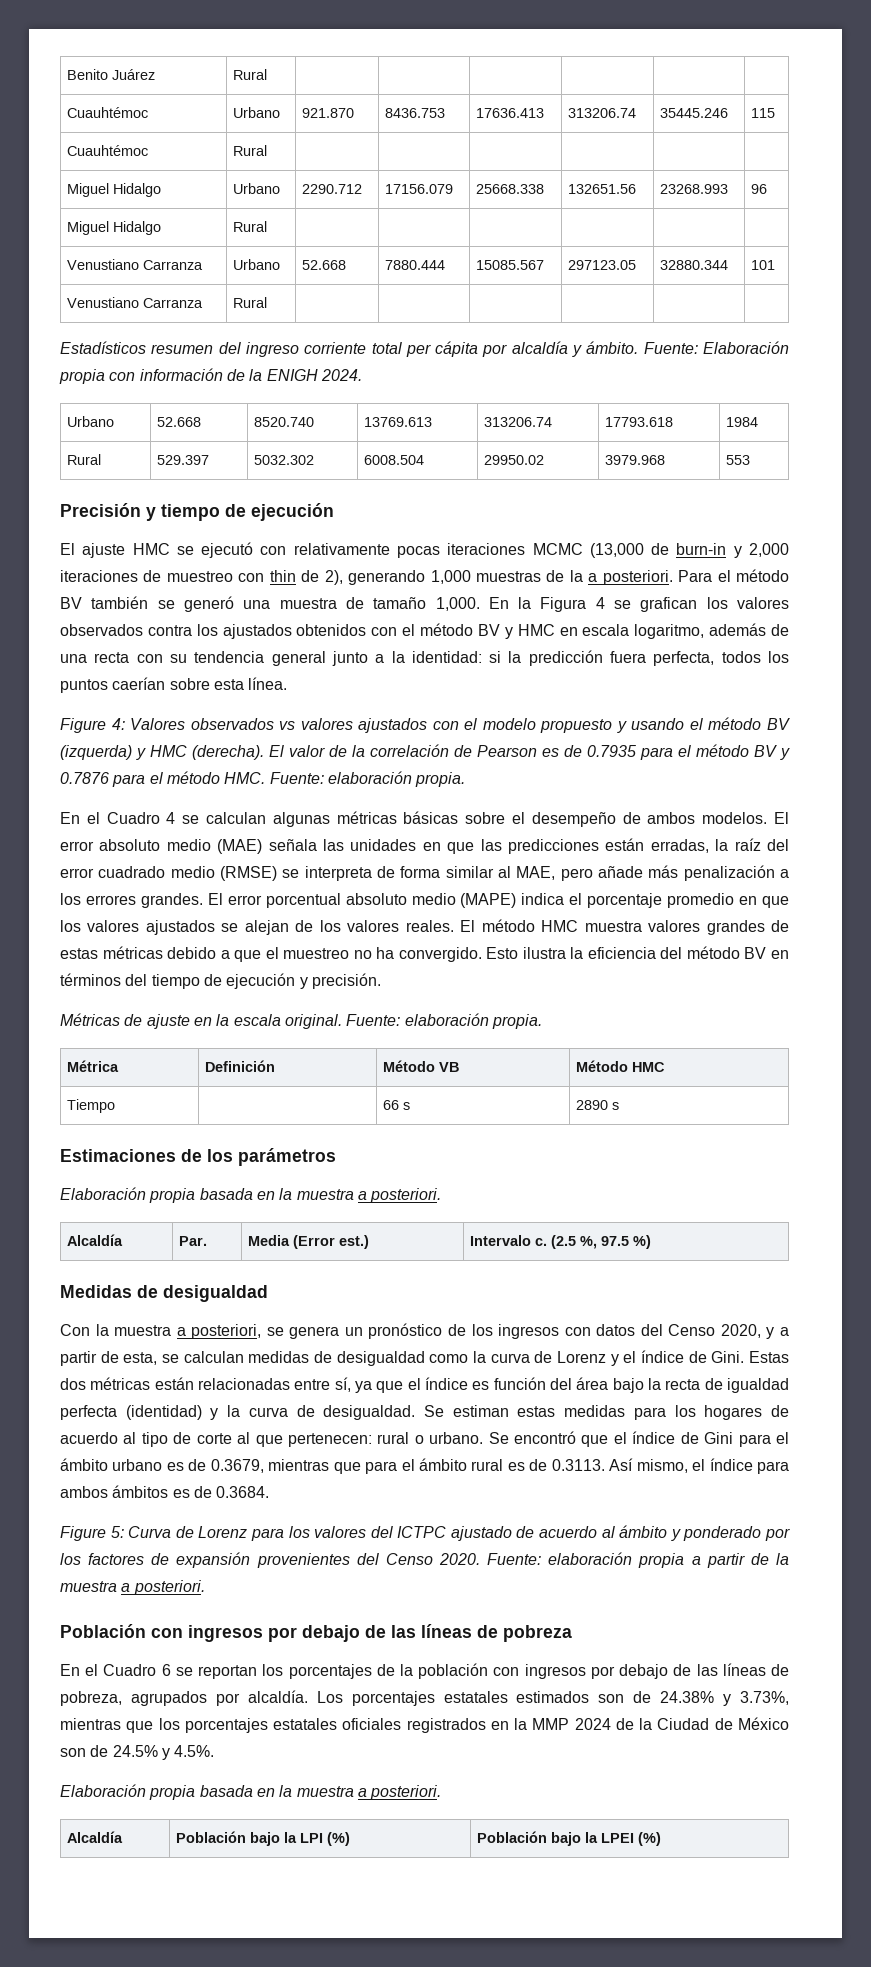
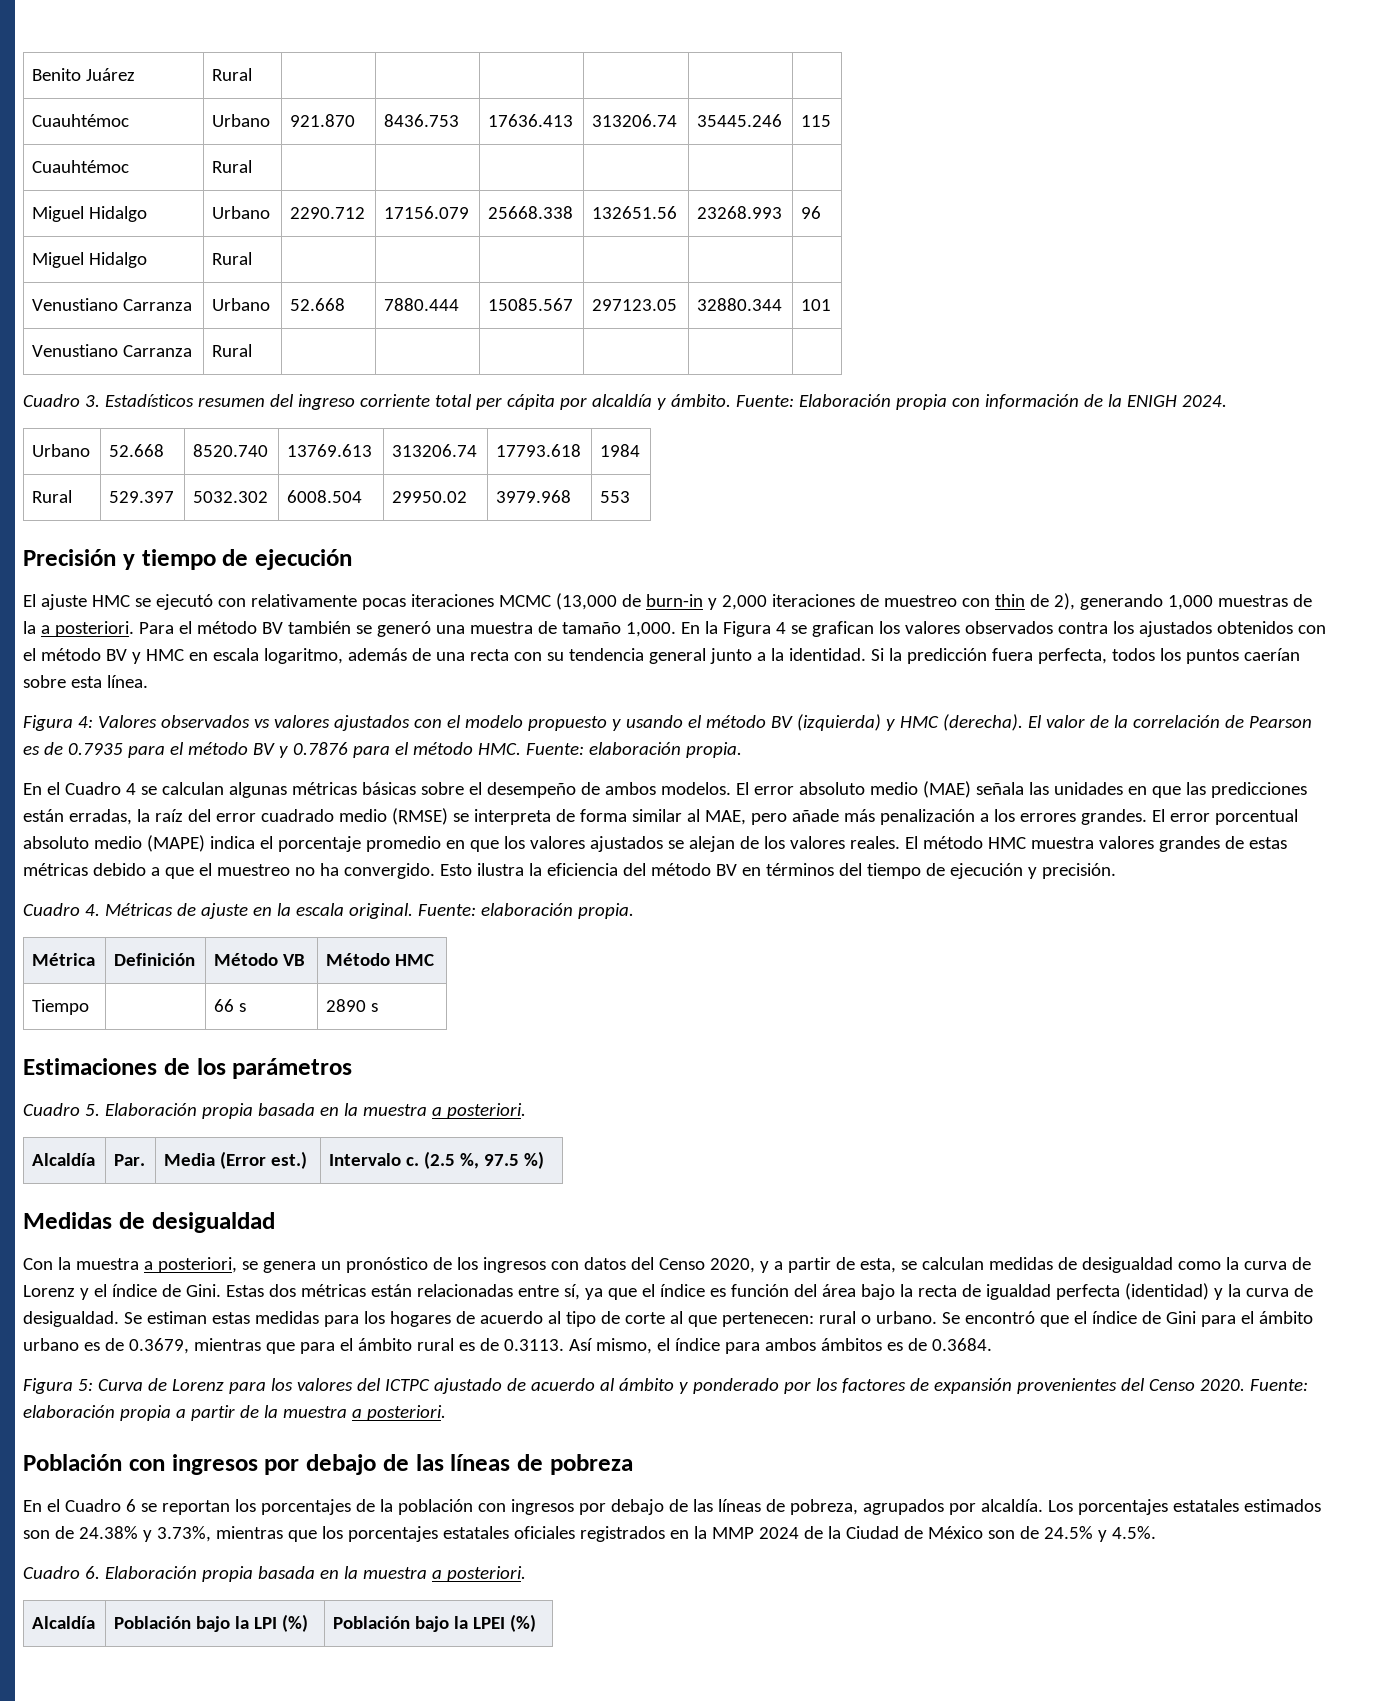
(267, 302) none -> [23,394,100,407] Cuadro 3.
[411,651,502,663] identidad: si -> [788,648,884,661] identidad. Si
[60,718,106,733] Figure -> [23,715,73,731] Figura
[60,745,132,760] (izquerda) -> [796,714,881,731] (izquierda)
(381, 981) none -> [23,903,100,916] Cuadro 4.
(336, 1157) none -> [23,1103,100,1116] Cuadro 5.
[60,1526,106,1541] Figure -> [23,1378,73,1394] Figura
(215, 1751) none -> [23,1566,100,1579] Cuadro 6.

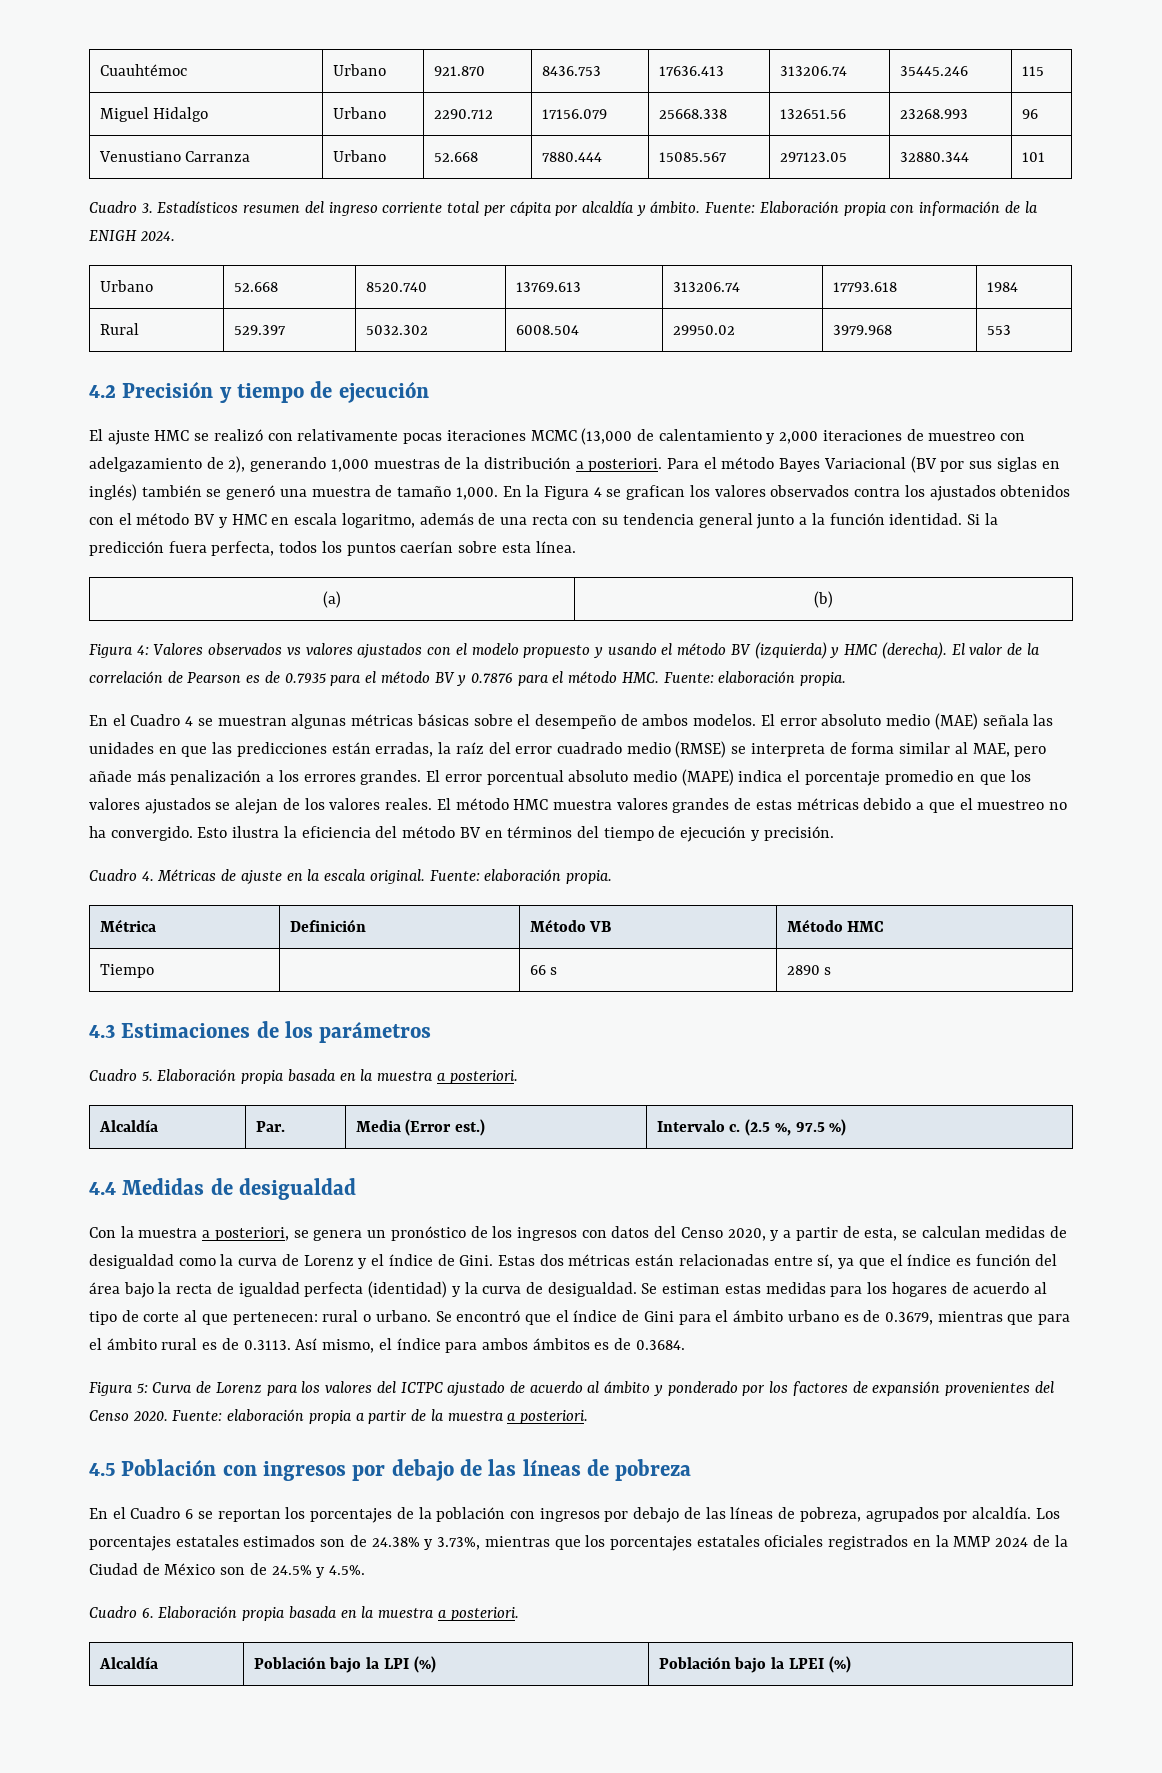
[32,68,136,81] [212,68,253,81] Benito Juárez | Rural | | | | | | // -> (99, 70) none
[32,160,130,173] [212,160,253,173] // Cuauhtémoc | Rural | | | | | | -> (1044, 71) none
[32,252,148,268] [212,252,253,265] // Miguel Hidalgo | Rural | | | | | | -> (1038, 114) none
[32,344,193,357] [212,344,253,357] // Venustiano Carranza | Rural | | | | | | -> (1045, 157) none
(631, 497) none -> [89,385,116,398] 4.2
[155,594,213,610] ejecutó -> [213,429,263,441] realizó
[645,594,703,607] burn-in -> [658,429,762,441] calentamiento
[994,594,1025,607] thin -> [89,457,202,472] adelgazamiento
(36, 627) none -> [483,457,571,469] distribución
[261,622,283,634] BV -> [779,456,1060,473] [89,484,137,501] Bayes Variacional (BV por sus siglas en inglés)
(784, 654) none -> [829,513,885,525] función
(148, 681) none -> [323,591,341,608] [814,591,833,608] // (a) | (b)
[161,782,224,795] calculan -> [217,716,287,726] muestran
(379, 1007) none -> [89,1024,115,1038] 4.3
(545, 1160) none -> [89,1182,116,1195] 4.4
(446, 1413) none -> [89,1463,115,1476] 4.5

